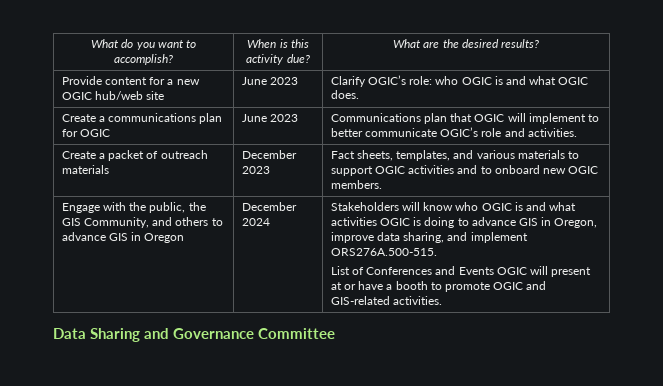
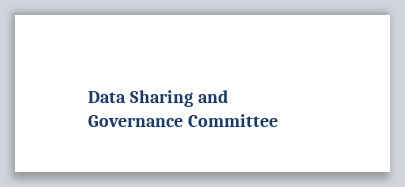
[91,39,196,50] [114,54,173,65] [247,39,309,48] [246,54,310,65] [393,39,539,48] [62,76,200,85] [62,91,165,100] [242,77,299,85] [331,75,588,87] [331,90,360,99] [62,113,223,124] [62,129,111,137] [242,114,299,122] [331,113,599,124] [331,127,577,137] [62,150,208,161] [62,165,110,174] [242,150,298,159] [242,166,271,174] [331,150,579,161] [331,165,598,176] [331,180,383,189] [62,202,206,213] [62,217,223,228] [62,232,185,243] [242,202,298,211] [242,218,271,226] [331,202,576,211] [331,217,597,228] [331,232,528,243] [331,248,438,256] [331,266,591,277] [331,281,546,292] [331,296,443,305] What do you want to accomplish? | When is this activity due? | What are the desired results? // Provide content for a new OGIC hub/web site | June 2023 | Clarify OGIC’s role: who OGIC is and what OGIC does. // Create a communications plan for OGIC | June 2023 | Communications plan that OGIC will implement to better communicate OGIC’s role and activities. // Create a packet of outreach materials | December 2023 | Fact sheets, templates, and various materials to support OGIC activities and to onboard new OGIC members. // Engage with the public, the GIS Community, and others to advance GIS in Oregon | December 2024 | Stakeholders will know who OGIC is and what activities OGIC is doing to advance GIS in Oregon, improve data sharing, and implement ORS276A.500-515. // List of Conferences and Events OGIC will present at or have a booth to promote OGIC and GIS-related activities. // -> (88, 97) none

